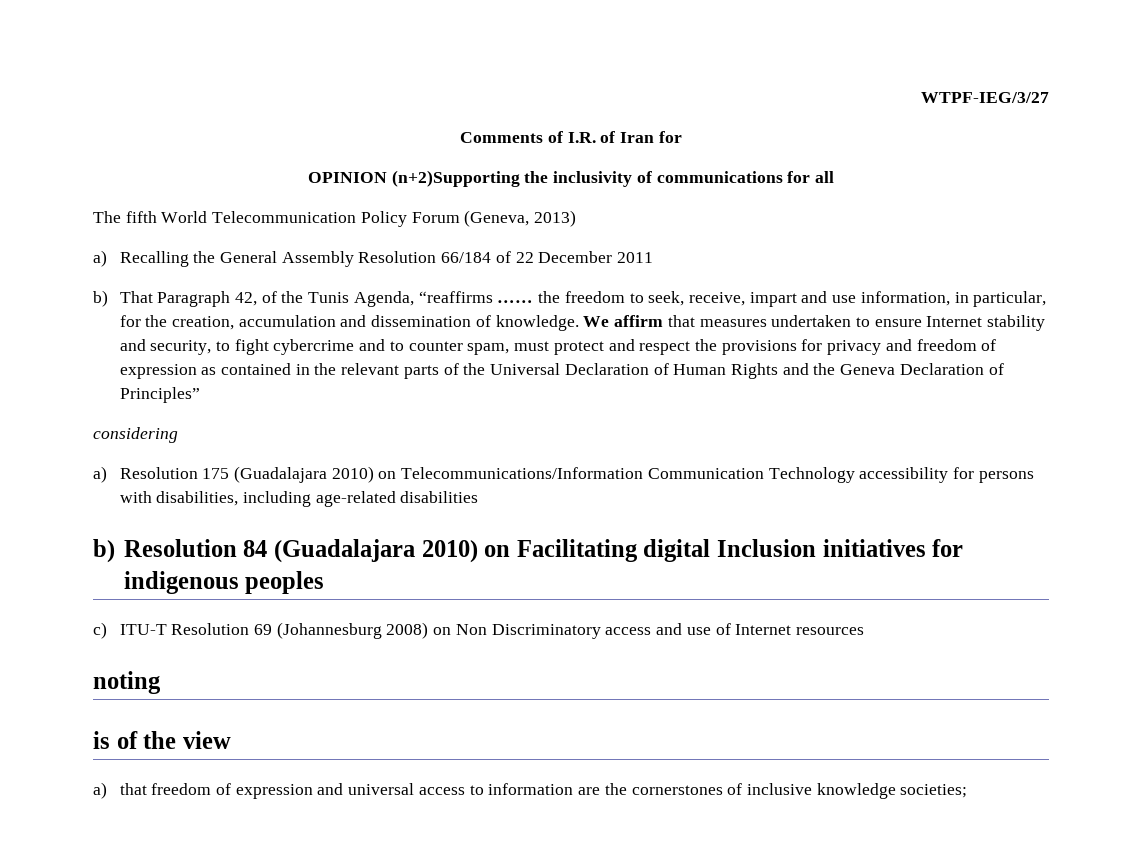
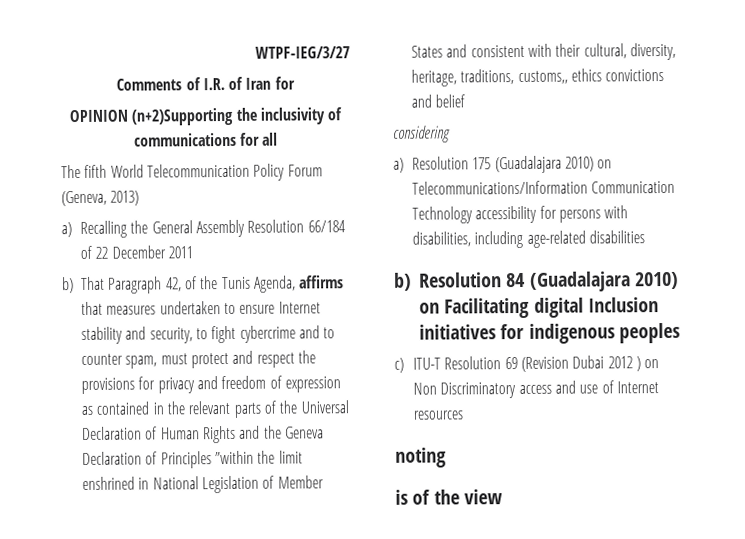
[418,291,1047,307] [119,315,664,331] “reaffirms …… the freedom to seek, receive, impart and use information, in particular, for the creation, accumulation and dissemination of knowledge. We affirm -> [299,275,345,289] affirms
[119,387,200,403] Principles” -> [160,450,303,469] [82,475,324,494] [411,42,676,61] [411,68,665,87] [411,94,466,108] Principles ”within the limit enshrined in National Legislation of Member States and consistent with their cultural, diversity, heritage, traditions, customs,, ethics convictions and belief
[276,622,429,639] (Johannesburg 2008) -> [520,355,641,372] (Revision Dubai 2012 )
[93,782,968,799] // a) that freedom of expression and universal access to information are the cornerstones of inclusive knowledge societies; -> (504, 497) none

